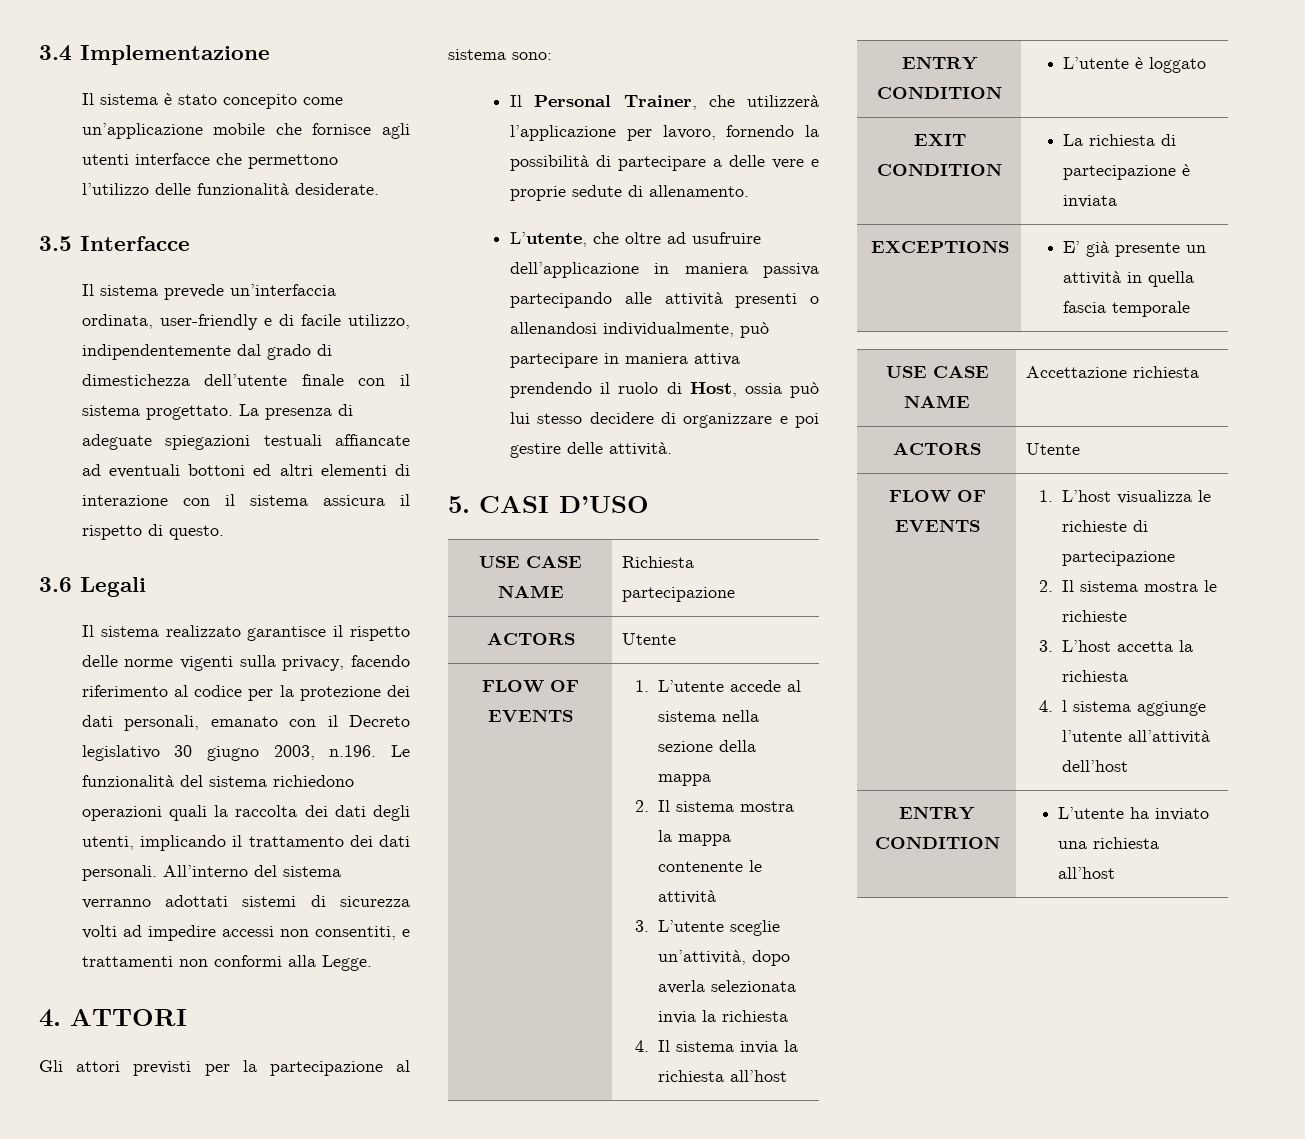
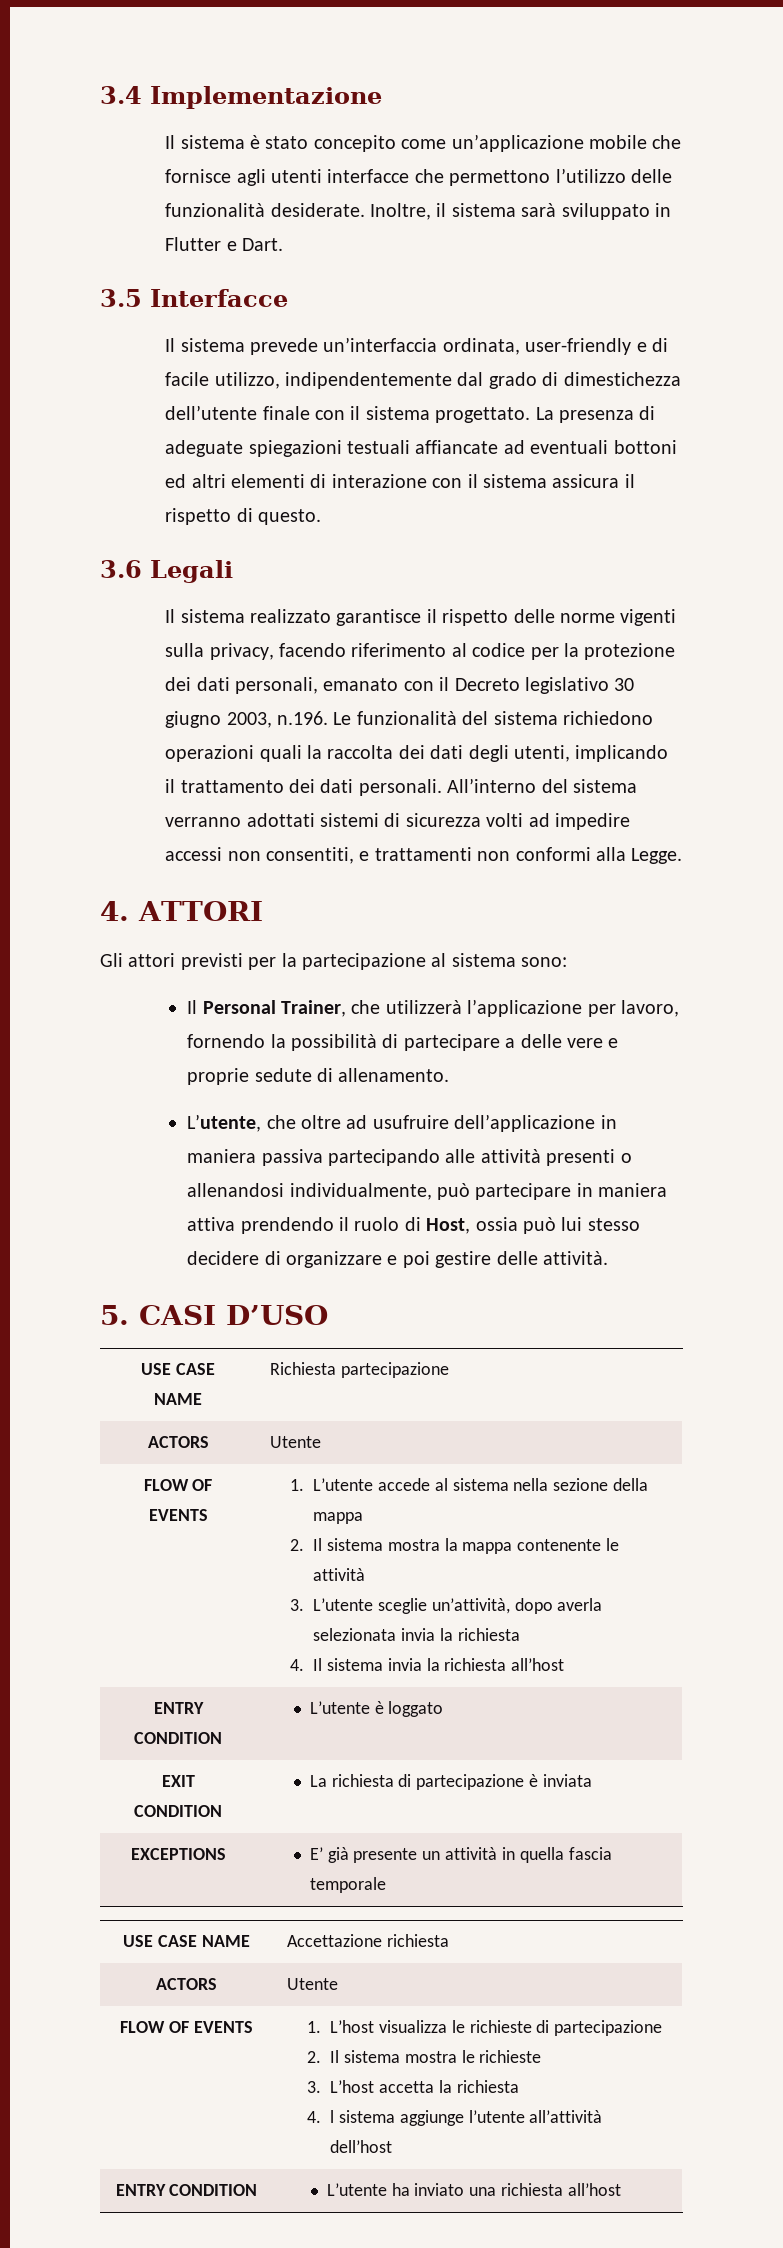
(379, 189) none -> [370,203,672,220] [165,237,284,251] Inoltre, il sistema sarà sviluppato in Flutter e Dart.

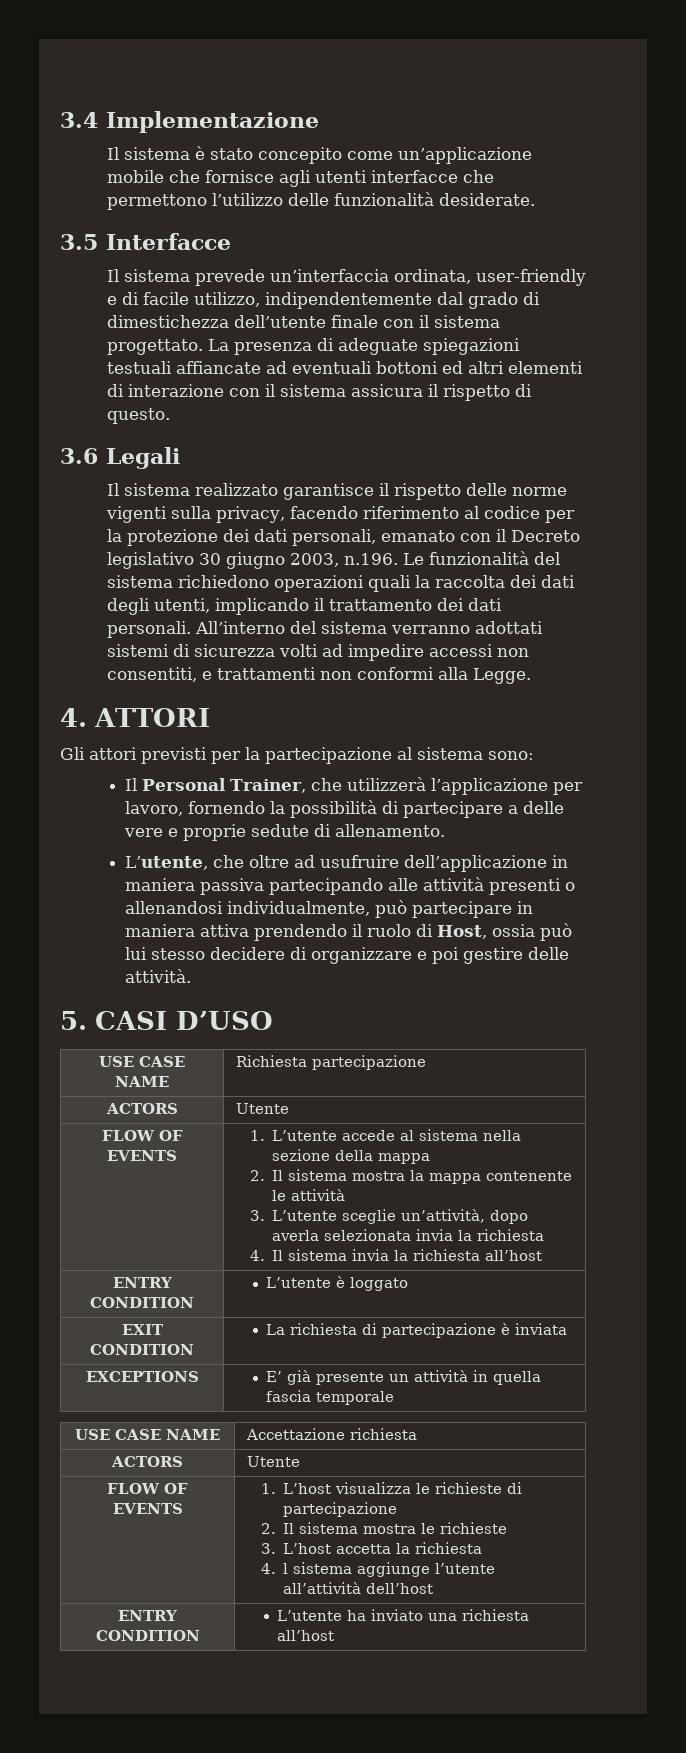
[370,203,672,220] [165,237,284,251] Inoltre, il sistema sarà sviluppato in Flutter e Dart. -> (535, 199) none

